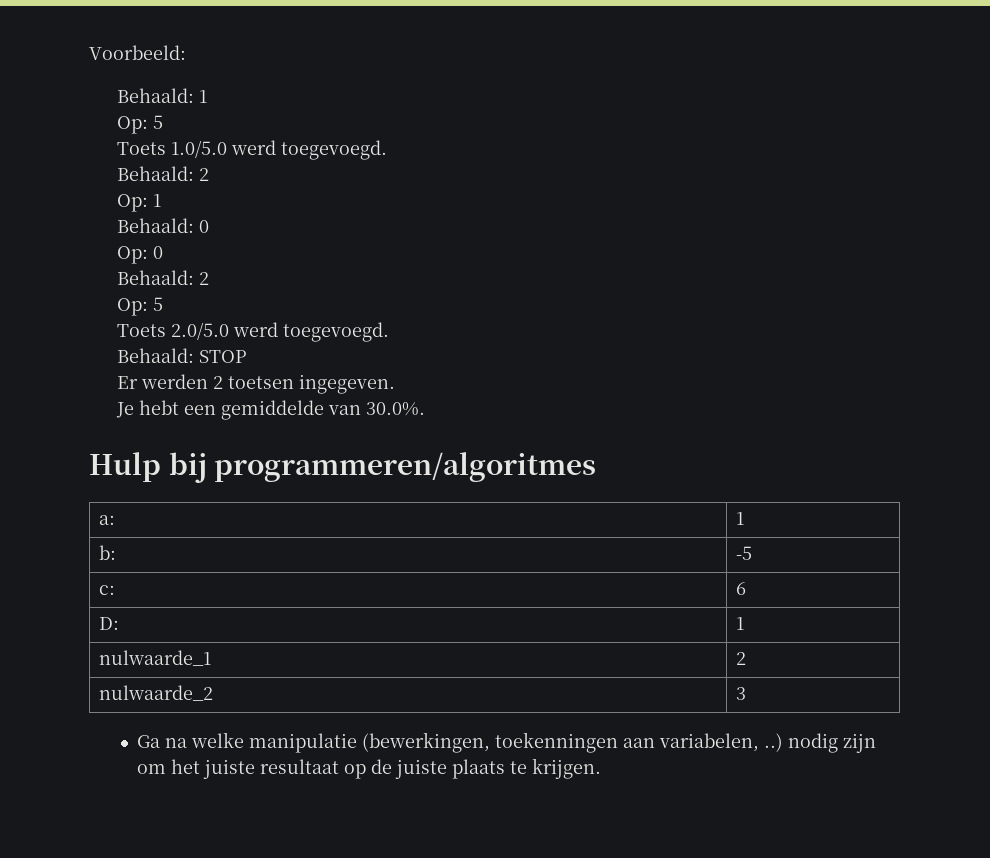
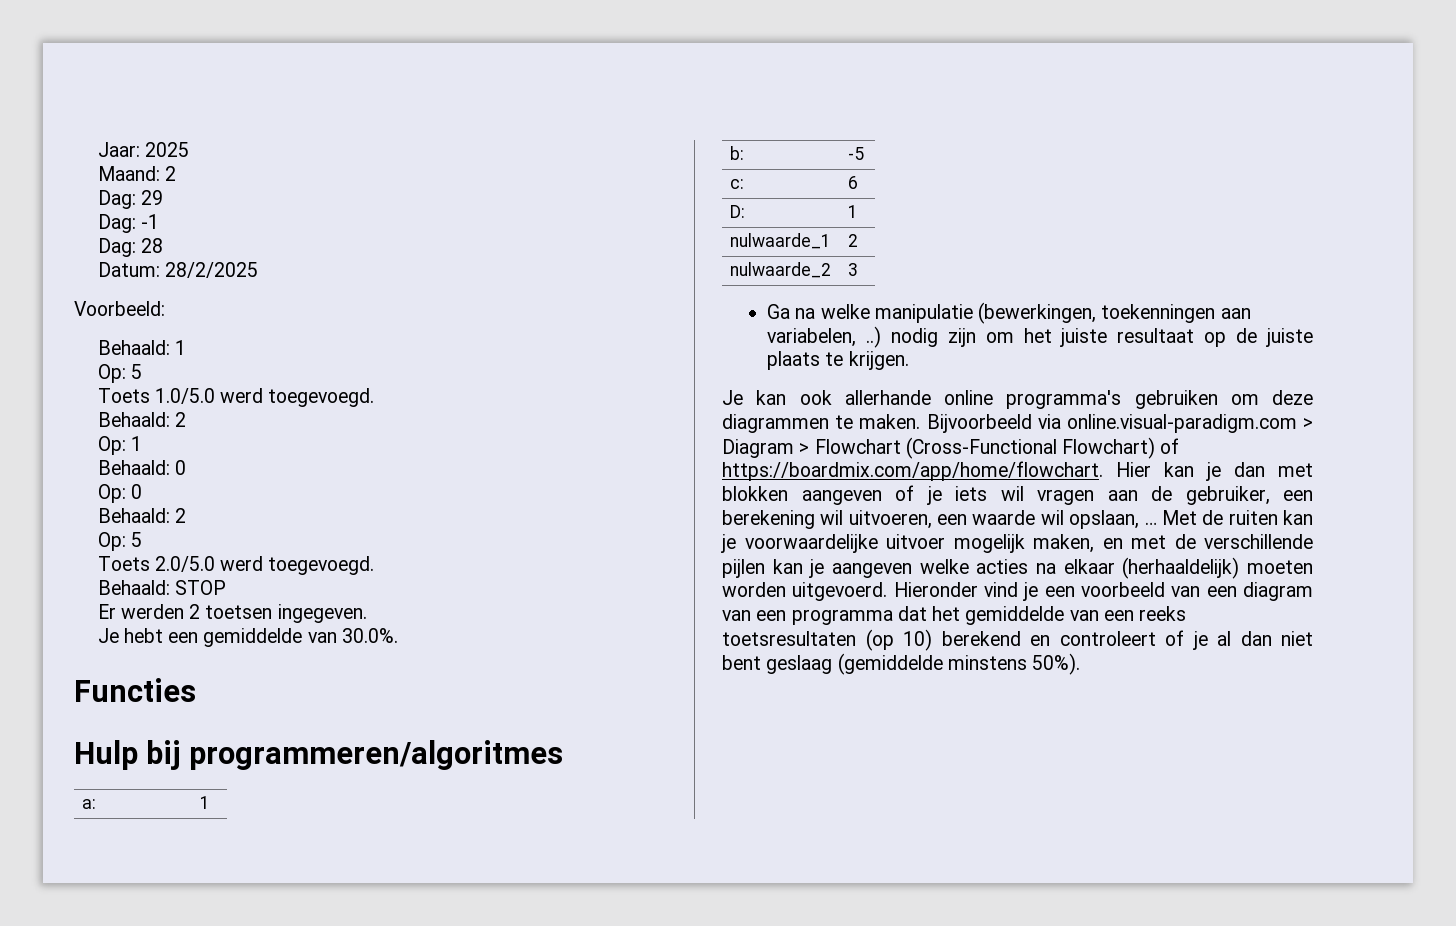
(89, 52) none -> [97,142,189,157] [97,166,176,181] [97,190,163,209] [97,214,159,233] [97,238,163,257] [97,262,258,278] Jaar: 2025 // Maand: 2 // Dag: 29 // Dag: -1 // Dag: 28 // Datum: 28/2/2025 //
(426, 409) none -> [74,678,196,702] // Functies
(602, 768) none -> [722,390,1313,409] [722,414,1313,433] [722,437,1180,459] [722,461,1313,481] [722,485,1313,505] [722,510,1313,529] [721,534,1313,553] [722,557,1313,579] [722,582,1313,601] [722,606,1187,625] [722,629,1313,651] [722,653,1081,675] // Je kan ook allerhande online programma's gebruiken om deze diagrammen te maken. Bijvoorbeeld via online.visual-paradigm.com > Diagram > Flowchart (Cross-Functional Flowchart) of https://boardmix.com/app/home/flowchart. Hier kan je dan met blokken aangeven of je iets wil vragen aan de gebruiker, een berekening wil uitvoeren, een waarde wil opslaan, … Met de ruiten kan je voorwaardelijke uitvoer mogelijk maken, en met de verschillende pijlen kan je aangeven welke acties na elkaar (herhaaldelijk) moeten worden uitgevoerd. Hieronder vind je een voorbeeld van een diagram van een programma dat het gemiddelde van een reeks toetsresultaten (op 10) berekend en controleert of je al dan niet bent geslaag (gemiddelde minstens 50%).

